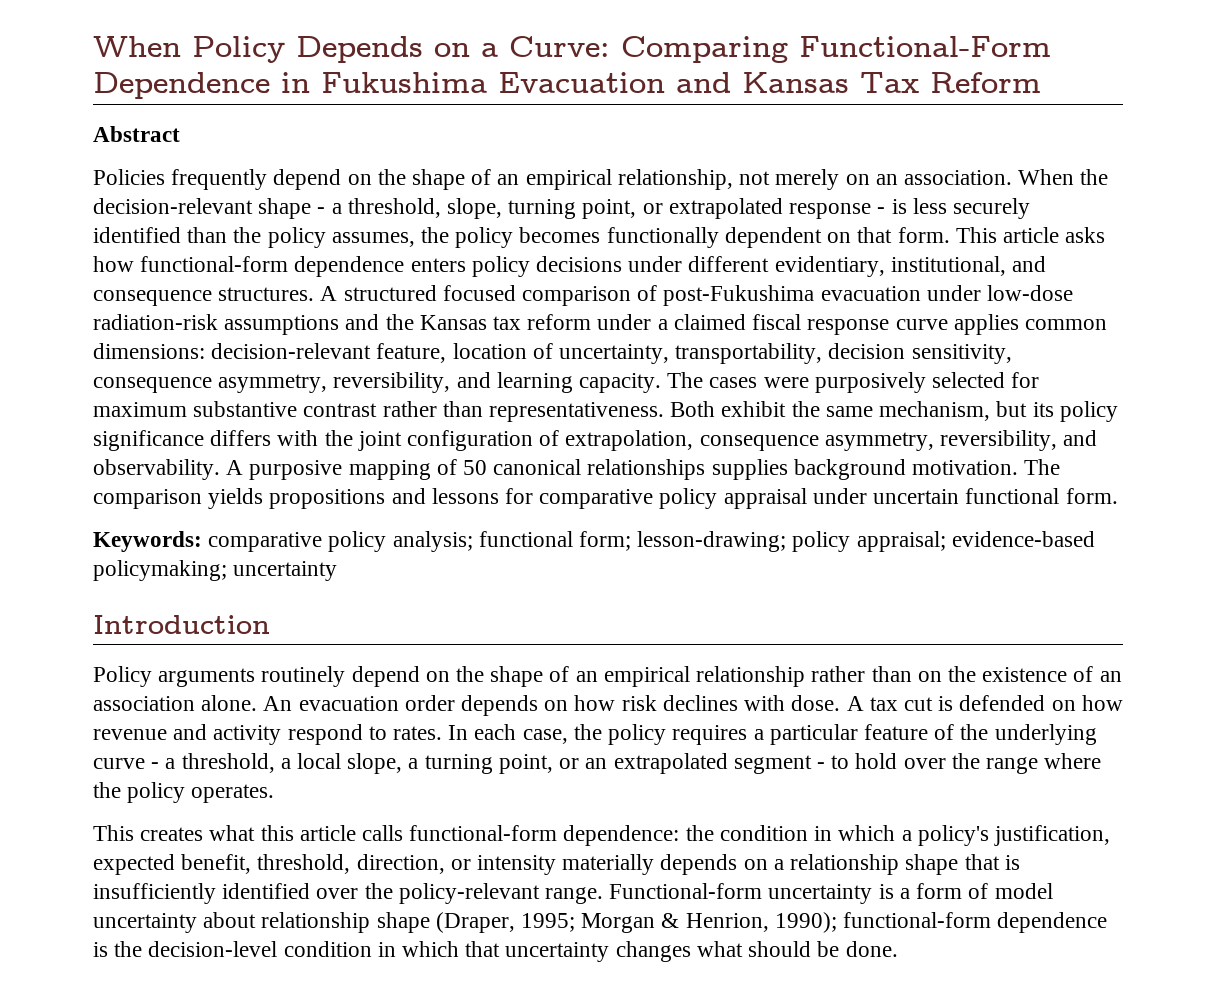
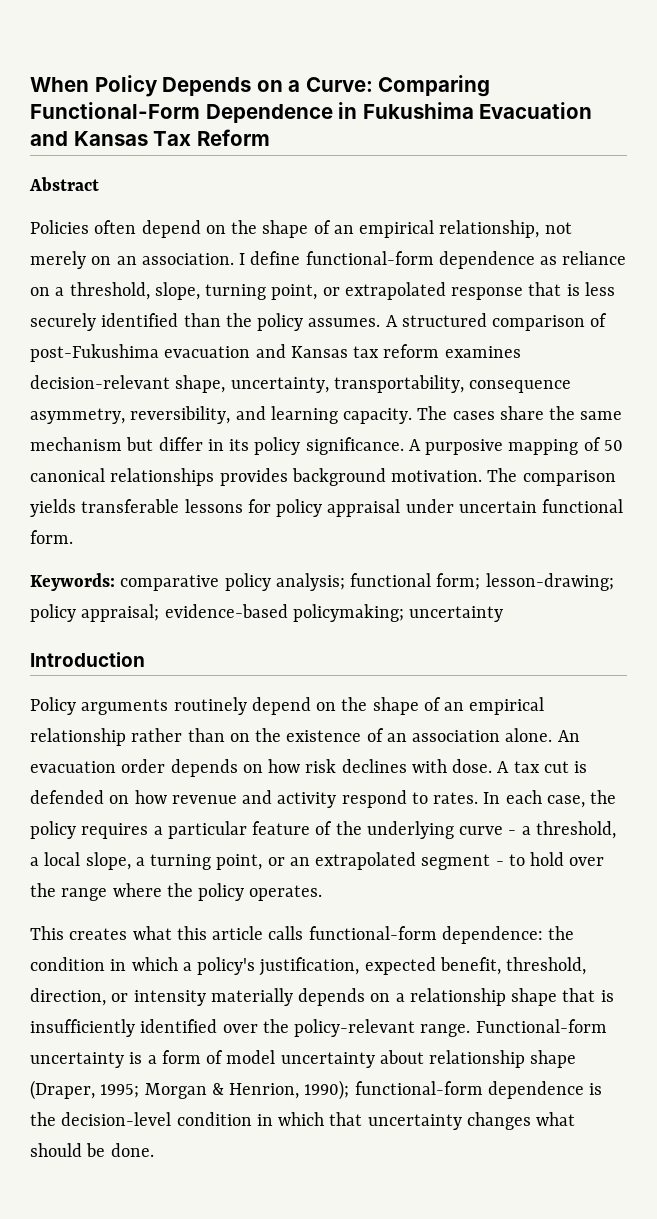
[171,169,268,190] frequently -> [94,220,137,234] often
[1018,169,1109,185] [93,198,326,219] When the decision-relevant shape - -> [239,251,627,269] [30,287,50,296] I define functional-form dependence as reliance on
[877,207,886,214] - -> [528,282,562,296] that
[331,227,1106,248] [93,256,1047,277] [93,287,315,306] assumes, the policy becomes functionally dependent on that form. This article asks how functional-form dependence enters policy decisions under different evidentiary, institutional, and consequence structures. -> [308,318,381,327] assumes.
[442,285,516,301] focused -> (487, 320) none
[926,285,1074,301] [93,314,1107,335] [93,343,1012,364] under low-dose radiation-risk assumptions and the Kansas tax reform under a claimed fiscal response curve applies common dimensions: decision-relevant feature, location of uncertainty, transportability, decision sensitivity, -> [255,344,521,358] [30,375,464,393] and Kansas tax reform examines decision-relevant shape, uncertainty, transportability,
[763,372,1040,393] [93,401,1118,422] [93,430,1098,451] [93,459,220,480] were purposively selected for maximum substantive contrast rather than representativeness. Both exhibit the same mechanism, but its policy significance differs with the joint configuration of extrapolation, consequence asymmetry, reversibility, and observability. -> [499,406,623,420] [30,437,404,455] share the same mechanism but differ in its policy significance.
[711,459,788,480] supplies -> [219,468,288,486] provides
[269,488,426,509] propositions and -> [81,499,180,513] transferable
[539,489,654,509] comparative -> (271, 506) none

